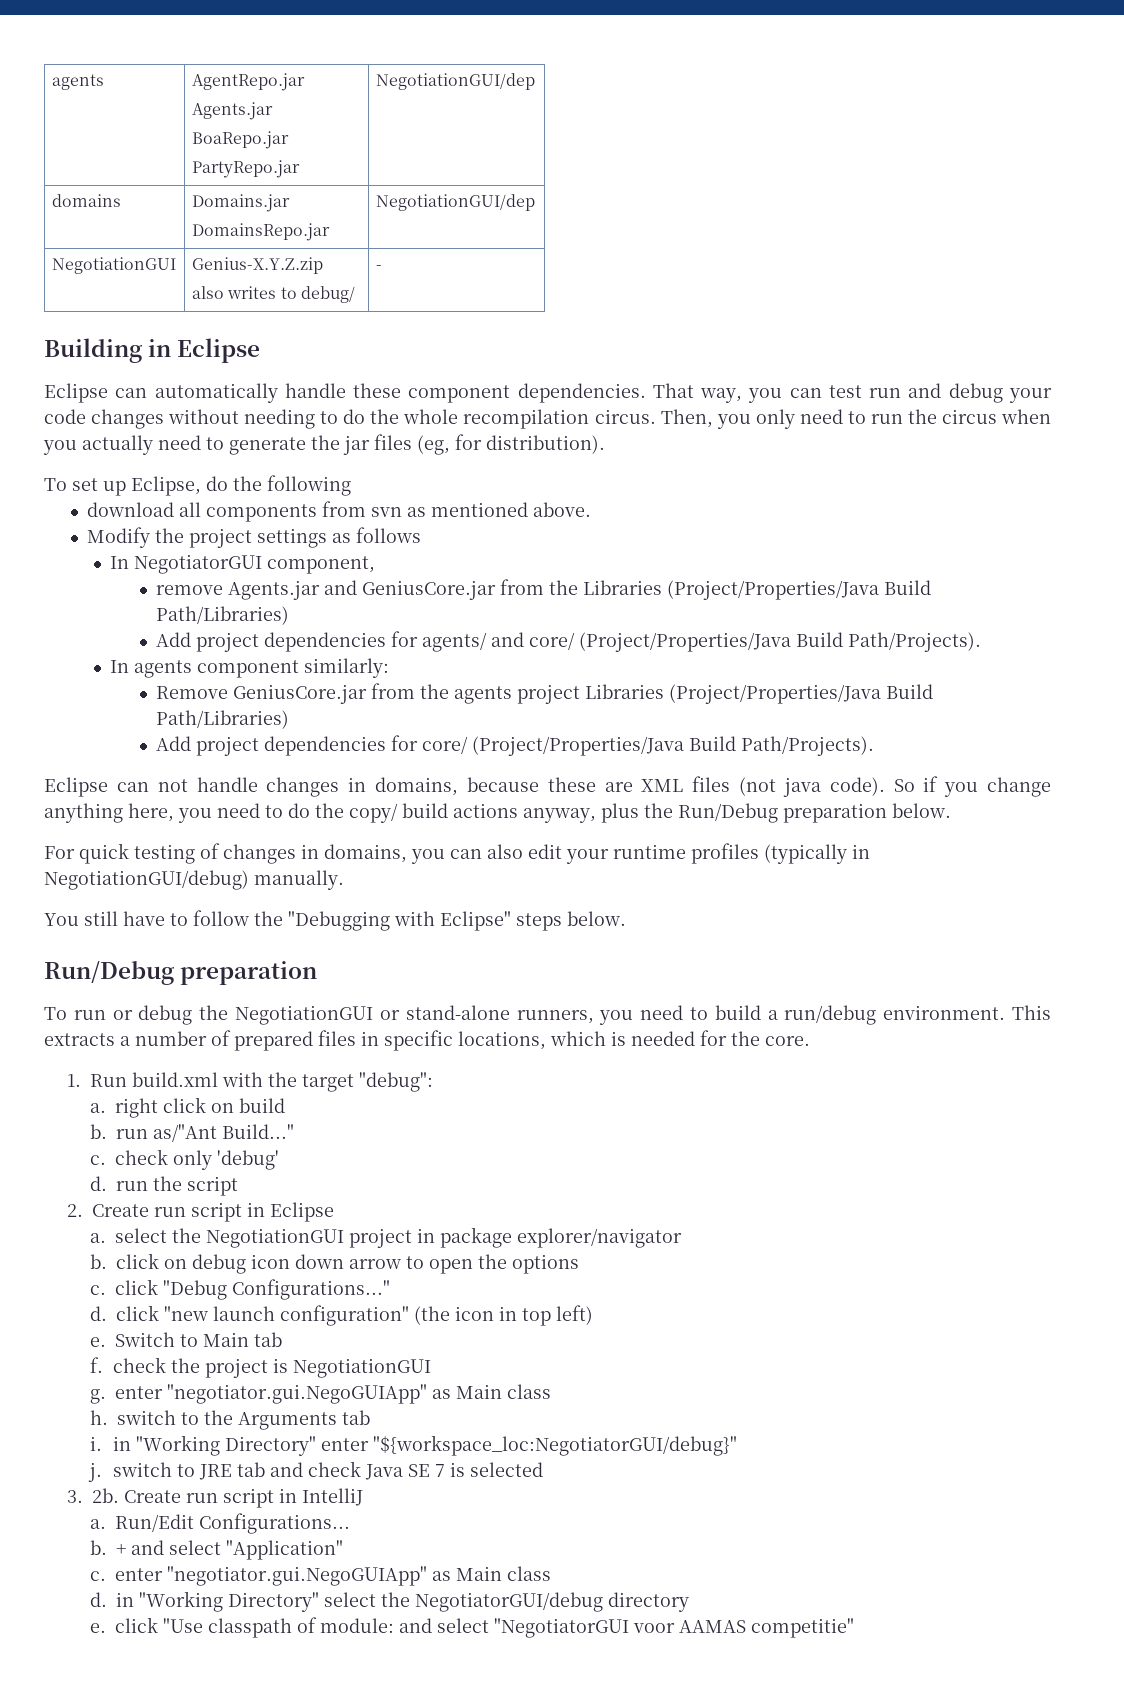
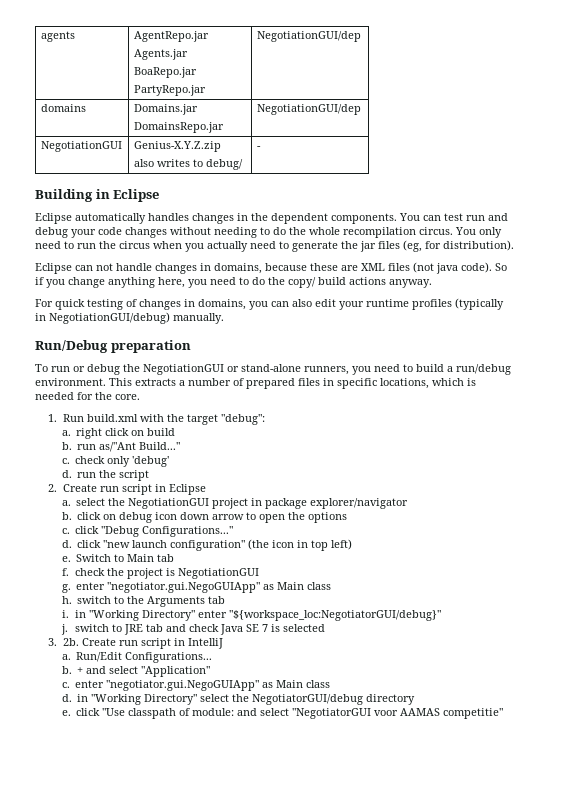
[115,383,783,403] can automatically handle these component dependencies. That way, you -> [75,213,420,224] automatically handles changes in the dependent components. You
[660,409,751,429] Then, you -> [455,227,476,235] You
[44,475,351,496] [86,501,591,522] [86,527,421,548] [109,554,375,574] [155,579,931,600] [155,606,289,625] [155,631,981,652] [109,658,389,678] [155,683,933,704] [155,710,289,729] [155,735,874,756] // To set up Eclipse, do the following // download all components from svn as mentioned above. // Modify the project settings as follows // In NegotiatorGUI component, // remove Agents.jar and GeniusCore.jar from the Libraries (Project/Properties/Java Build Path/Libraries) // Add project dependencies for agents/ and core/ (Project/Properties/Java Build Path/Projects). // In agents component similarly: // Remove GeniusCore.jar from the agents project Libraries (Project/Properties/Java Build Path/Libraries) // Add project dependencies for core/ (Project/Properties/Java Build Path/Projects). -> (514, 245) none
[523,803,951,823] anyway, plus the Run/Debug preparation below. -> [389,279,432,288] anyway.
[44,910,626,931] // You still have to follow the "Debugging with Eclipse" steps below. -> (224, 318) none

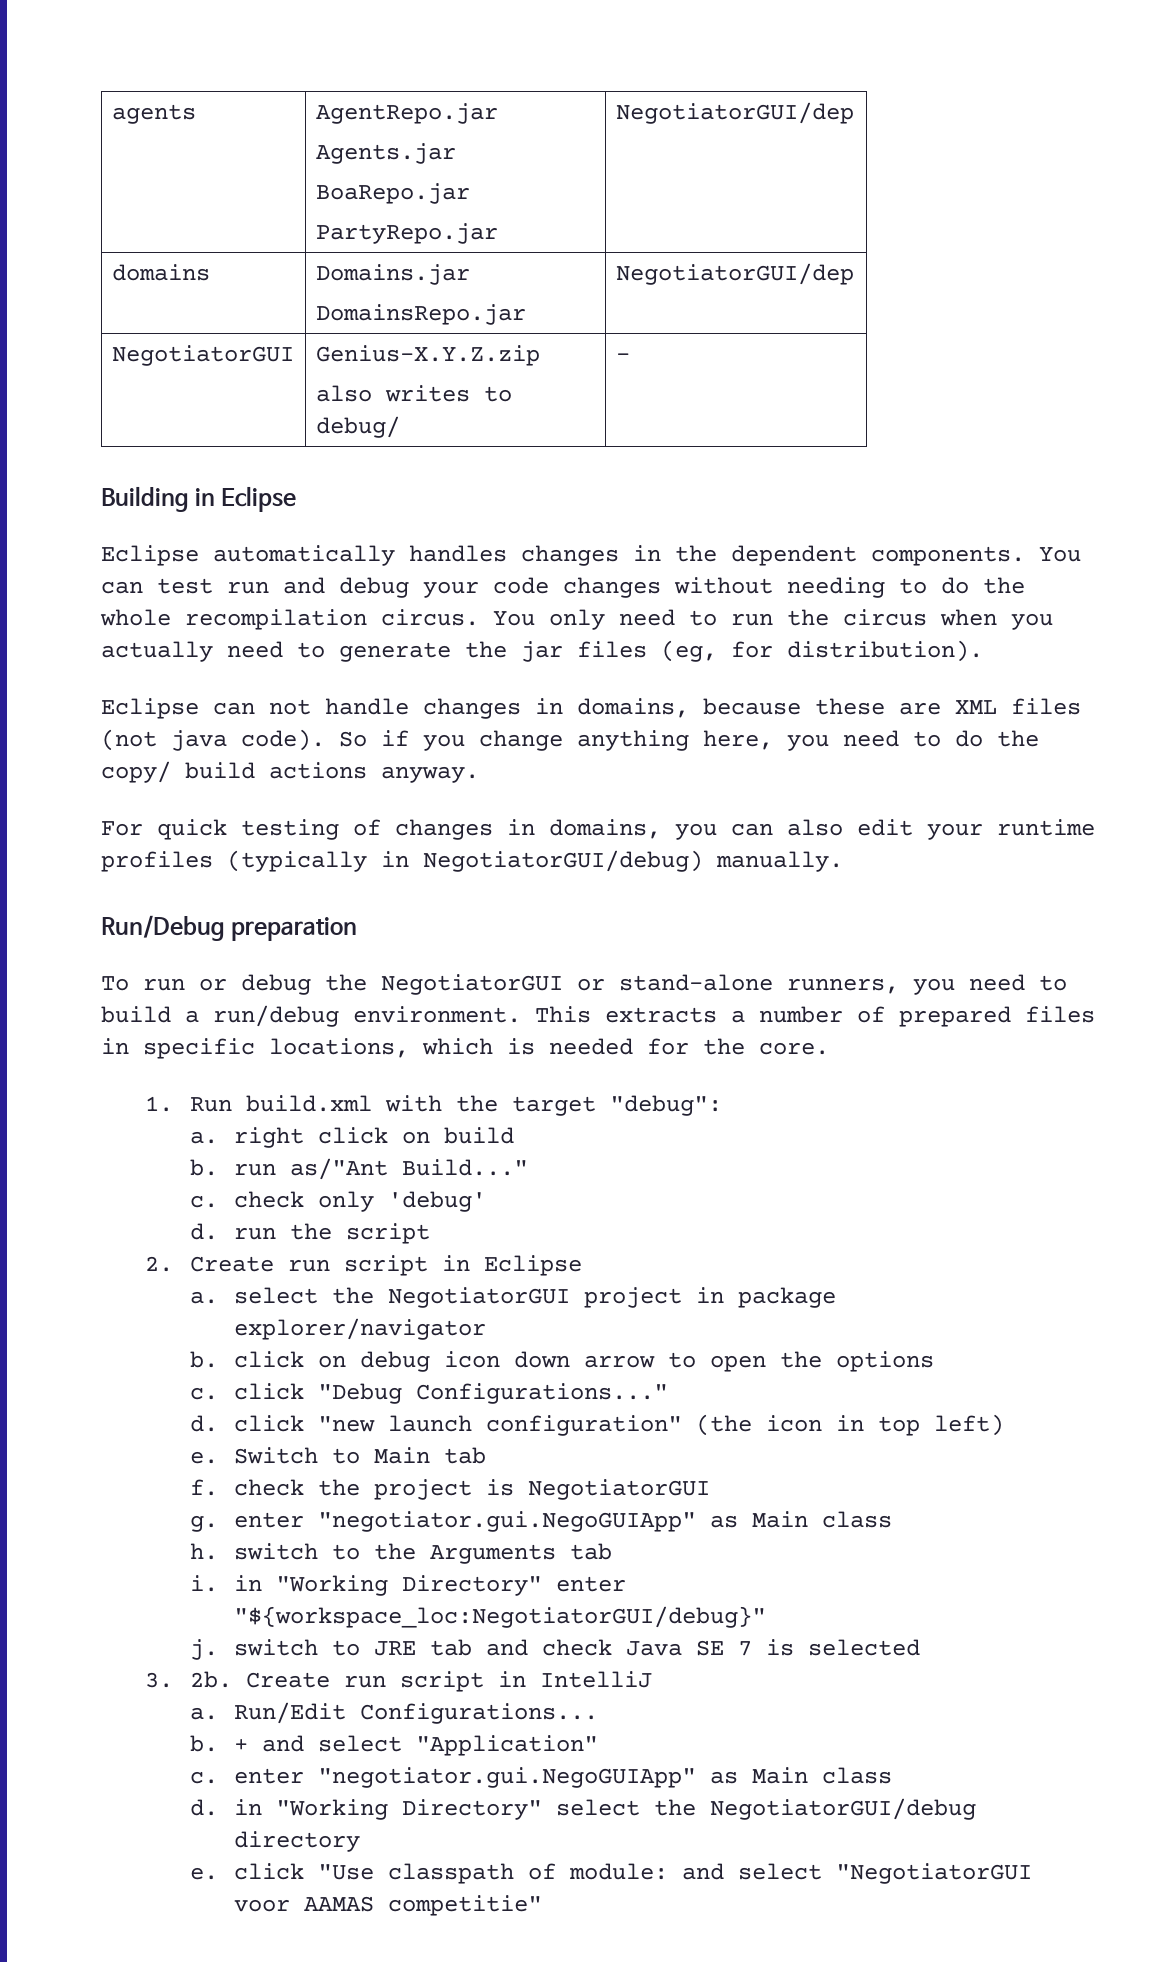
[256,31,361,42] NegotiationGUI/dep -> [615,102,854,124] NegotiatorGUI/dep
[256,104,361,115] [40,141,122,152] NegotiationGUI/dep // NegotiationGUI -> [615,263,854,285] [111,345,294,366] NegotiatorGUI/dep // NegotiatorGUI
[49,312,170,324] NegotiationGUI/debug) -> [423,850,703,872] NegotiatorGUI/debug)
[143,364,224,375] NegotiationGUI -> [381,974,563,995] NegotiatorGUI
[127,498,209,509] NegotiationGUI -> [387,1287,570,1308] NegotiatorGUI
[177,568,259,579] NegotiationGUI -> [527,1479,710,1500] NegotiatorGUI

